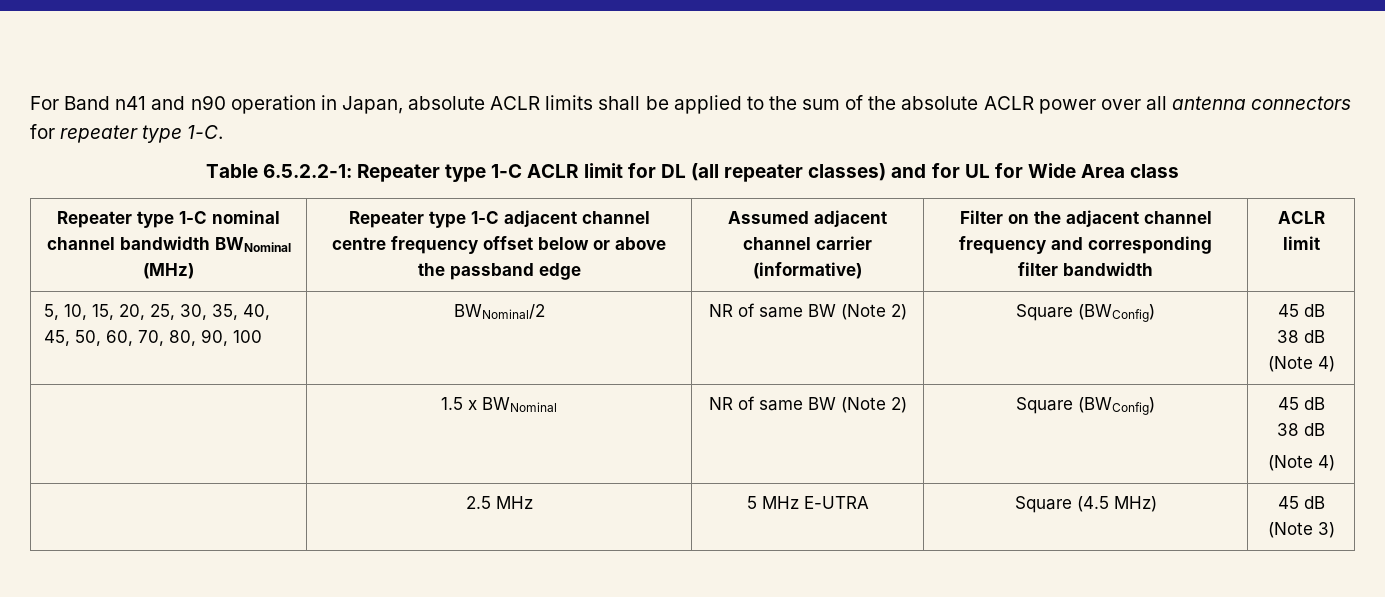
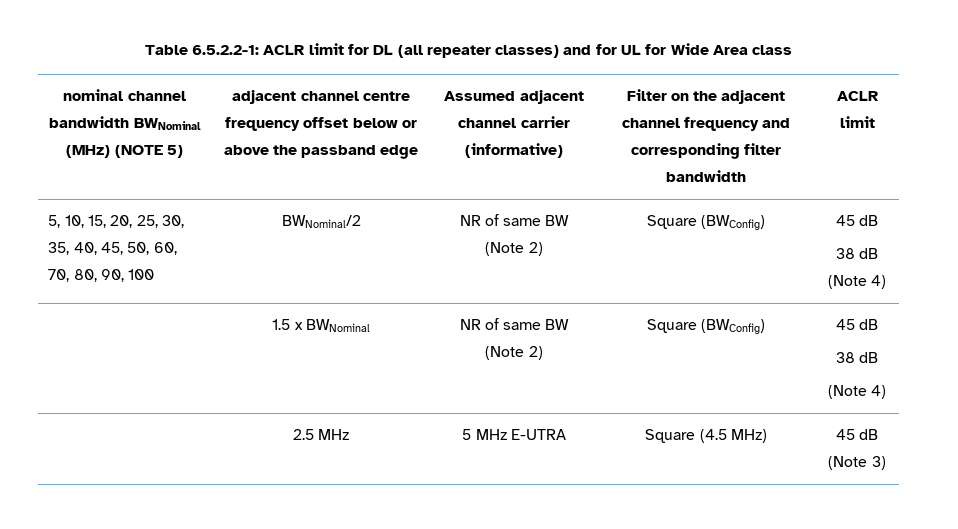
[30,95,1352,114] [30,124,224,143] [205,164,523,182] For Band n41 and n90 operation in Japan, absolute ACLR limits shall be applied to the sum of the absolute ACLR power over all antenna connectors for repeater type 1-C. // Table 6.5.2.2-1: Repeater type 1-C -> [144,45,259,55] Table 6.5.2.2-1:
[57,211,207,228] Repeater type 1-C -> (793, 50) none
[348,211,499,228] | Repeater type 1-C -> [114,145,183,158] (NOTE 5) |

